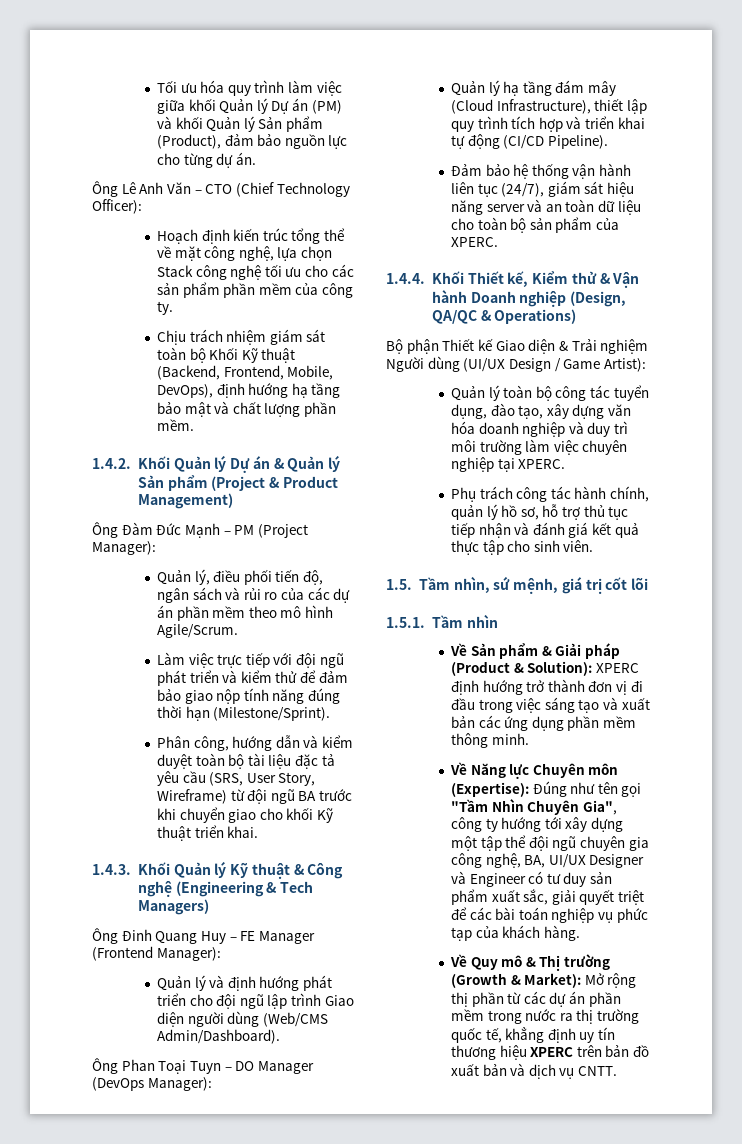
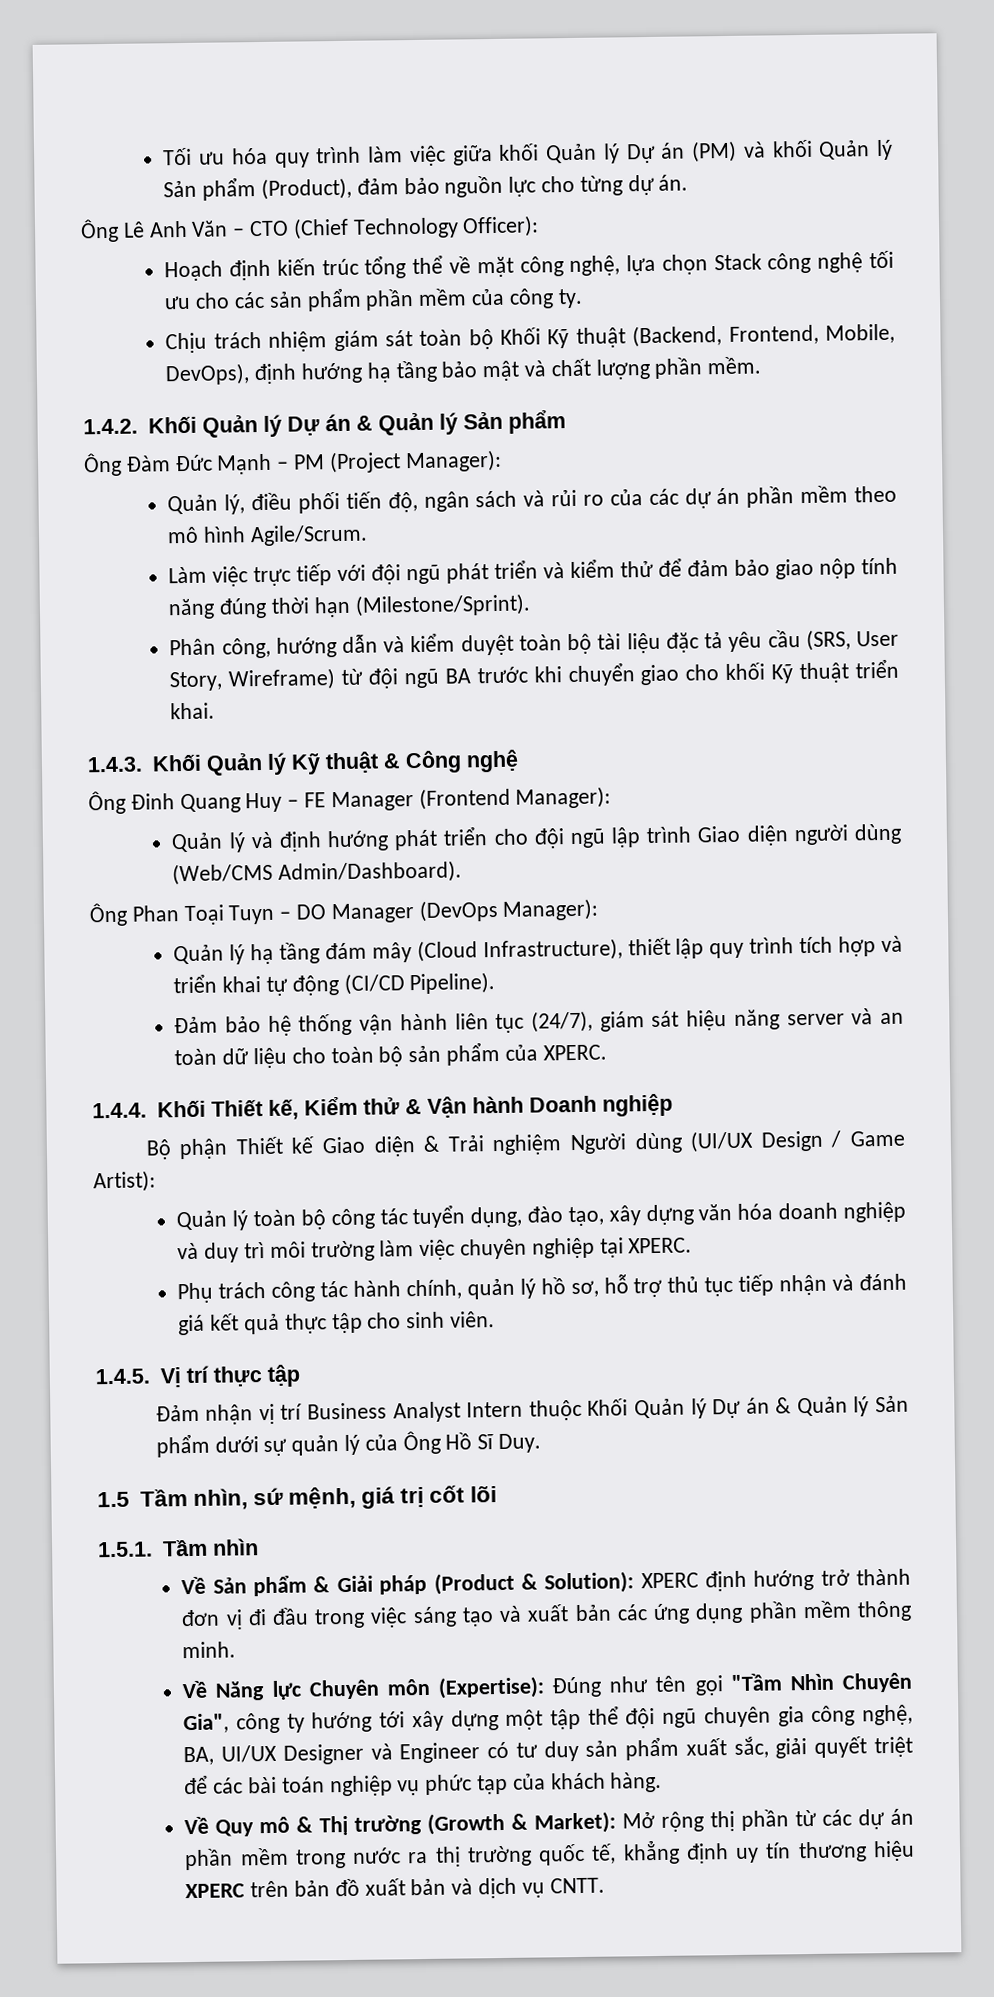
[211,476,338,491] [137,493,233,509] (Project & Product Management) -> (566, 422) none
[175,881,314,897] [137,899,209,915] (Engineering & Tech Managers) -> (519, 761) none
[570,291,627,307] [431,309,577,324] (Design, QA/QC & Operations) -> (673, 1105) none
[386,579,412,590] 1.5. -> [95,1364,300,1388] [155,1395,910,1425] [155,1430,541,1458] [97,1491,130,1508] 1.4.5. Vị trí thực tập // Đảm nhận vị trí Business Analyst Intern thuộc Khối Quản lý Dự án & Quản lý Sản phẩm dưới sự quản lý của Ông Hồ Sĩ Duy. // 1.5

